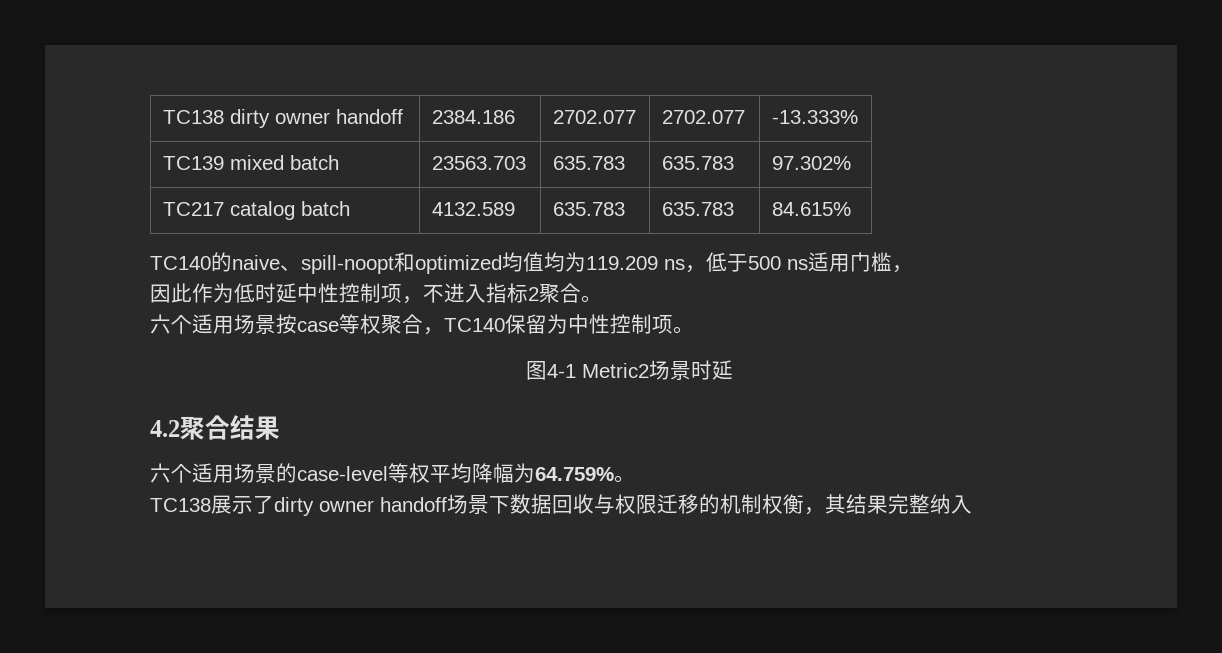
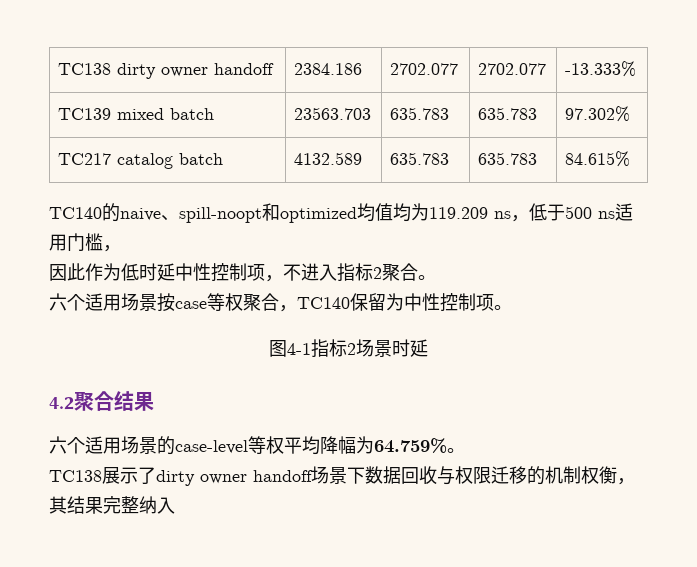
[581,363,649,378] Metric2 -> [311,339,356,358] 指标2

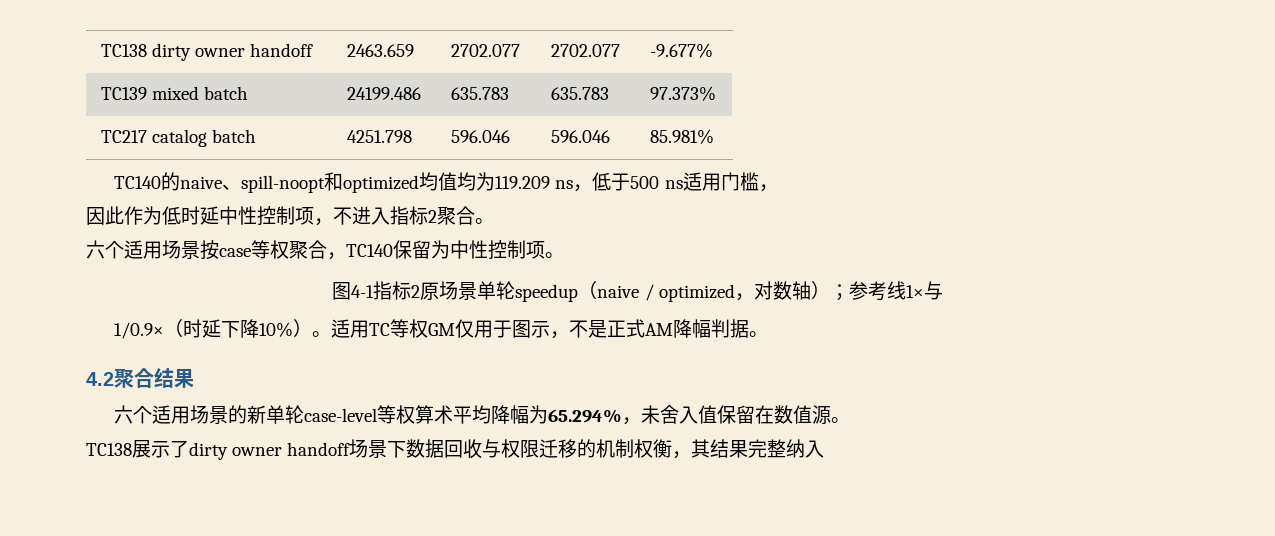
[293,63,362,75] 2384.186 -> [346,44,414,57] 2463.659
[564,61,636,77] -13.333% -> [649,43,713,58] -9.677%
[293,107,371,120] [389,107,449,120] [477,107,537,120] [564,106,630,122] 23563.703 | 635.783 | 635.783 | 97.302% -> [346,87,421,100] [450,87,509,100] [550,87,609,100] [649,86,716,101] 24199.486 | 635.783 | 635.783 | 97.373%
[293,152,362,165] [389,152,449,165] [477,152,537,165] [564,151,630,167] 4132.589 | 635.783 | 635.783 | 84.615% -> [346,130,412,143] [450,130,510,143] [550,130,610,143] [649,129,714,144] 4251.798 | 596.046 | 596.046 | 85.981%
[356,339,428,357] 场景时延 -> [420,281,943,302] [114,319,769,339] 原场景单轮speedup（naive / optimized，对数轴）；参考线1×与 // 1/0.9×（时延下降10%）。适用TC等权GM仅用于图示，不是正式AM降幅判据。
(175, 445) none -> [247,405,305,424] 新单轮
(284, 445) none -> [415,405,454,424] 算术
[374,438,447,453] 64.759% -> [548,405,832,425] 65.294%，未舍入值保留在数值源

